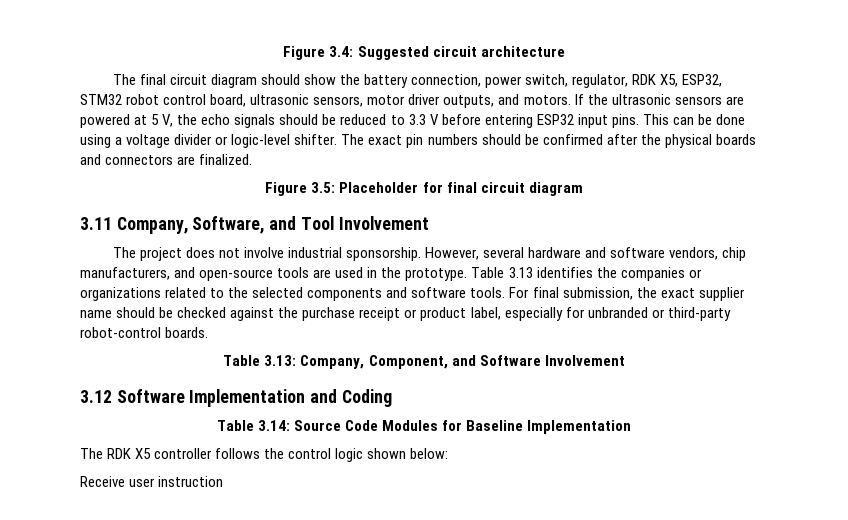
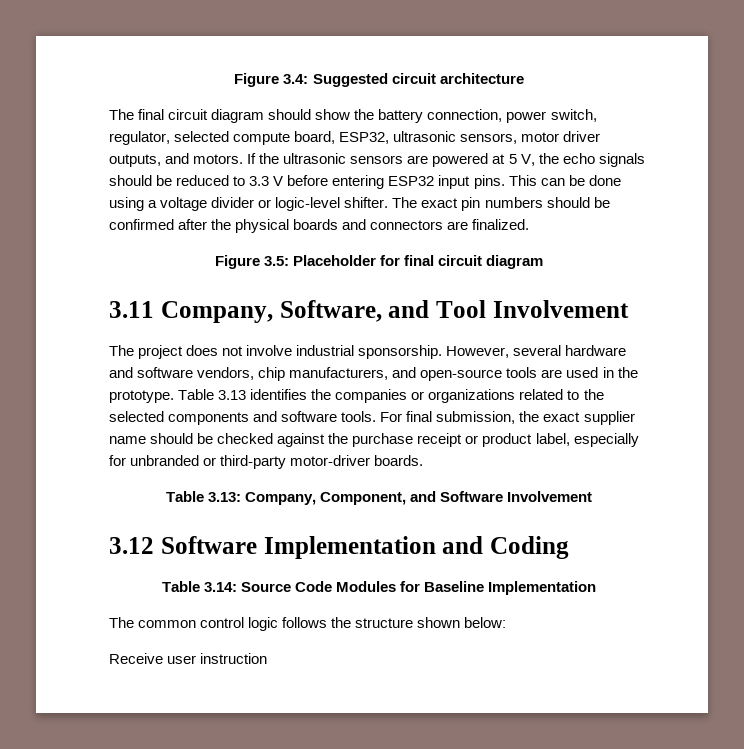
[632,74,723,87] [80,94,247,107] RDK X5, ESP32, STM32 robot control board, -> [174,131,390,145] selected compute board, ESP32,
[80,327,161,338] robot-control -> [290,455,371,466] motor-driver
[107,448,364,462] RDK X5 controller follows the control logic -> [138,617,414,631] common control logic follows the structure

